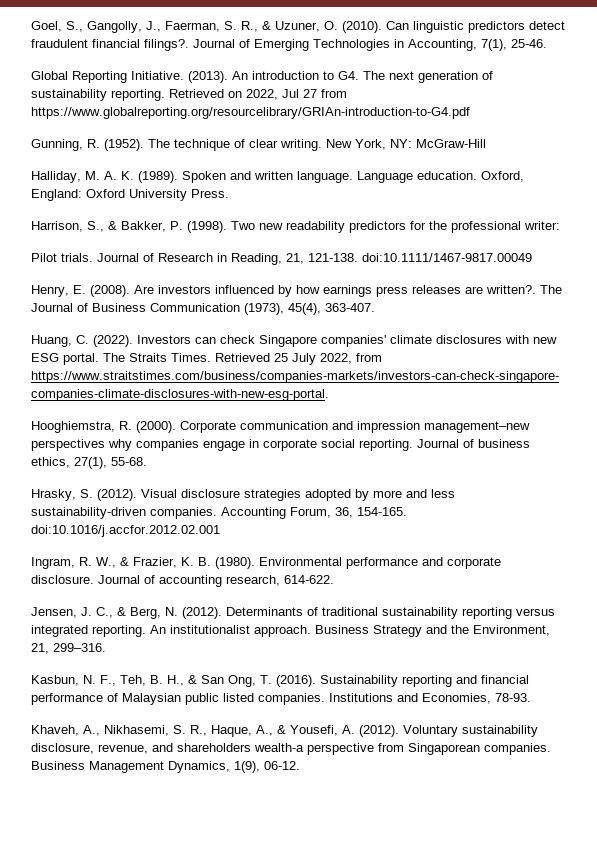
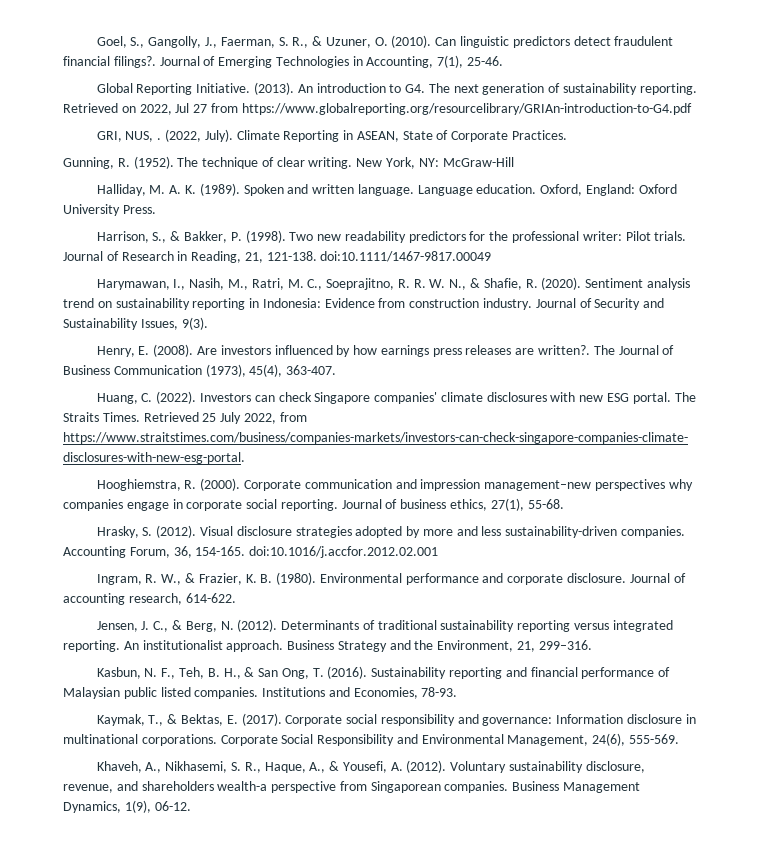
(470, 113) none -> [96,129,568,142] // GRI, NUS, . (2022, July). Climate Reporting in ASEAN, State of Corporate Practices.
(560, 225) // -> (622, 236) none
(532, 257) none -> [96,277,690,290] [63,298,665,310] [63,317,208,330] // Harymawan, I., Nasih, M., Ratri, M. C., Soeprajitno, R. R. W. N., & Shafie, R. (2020). Sentiment analysis trend on sustainability reporting in Indonesia: Evidence from construction industry. Journal of Security and Sustainability Issues, 9(3).
(531, 697) none -> [96,713,696,726] [63,733,680,746] // Kaymak, T., & Bektas, E. (2017). Corporate social responsibility and governance: Information disclosure in multinational corporations. Corporate Social Responsibility and Environmental Management, 24(6), 555-569.

